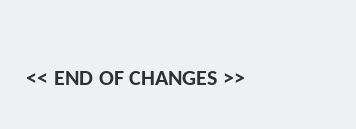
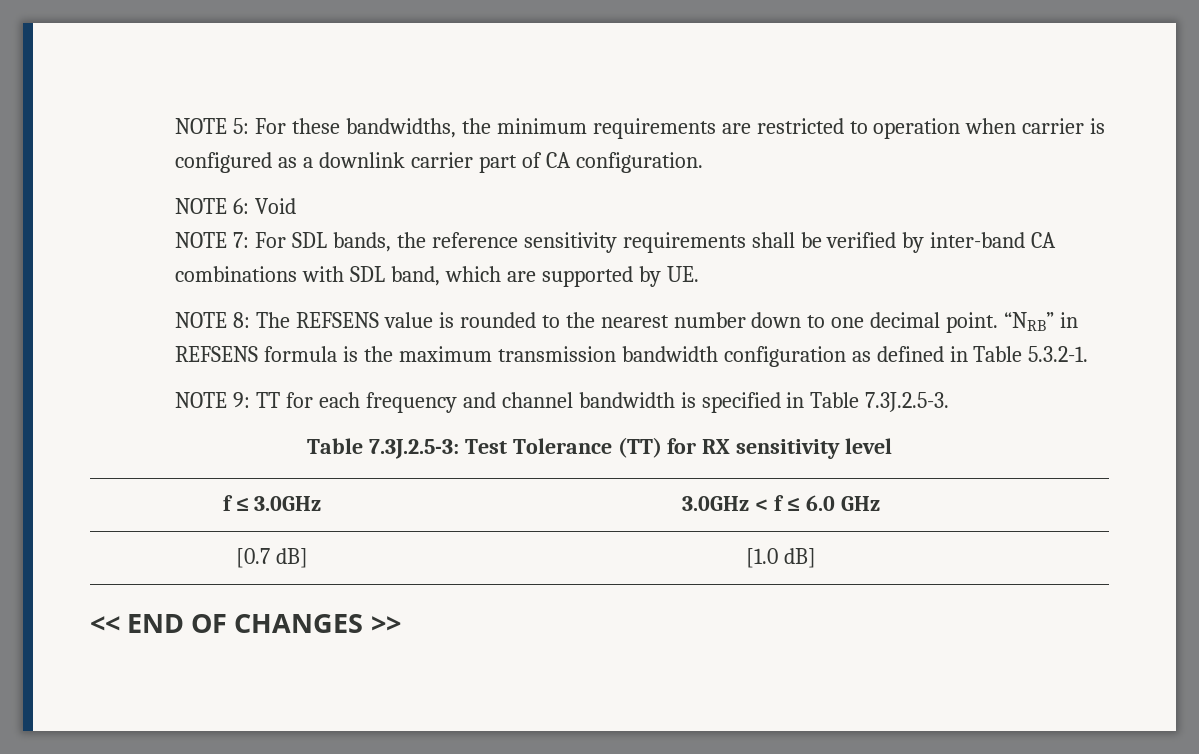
(26, 79) none -> [175,118,1106,139] [175,152,703,173] [175,198,297,214] [175,232,1057,253] [175,266,699,287] [175,312,1079,333] [175,346,1089,367] [175,392,950,413] [306,437,893,459] [222,495,322,511] [682,495,880,511] [236,548,308,568] [746,548,816,568] NOTE 5: For these bandwidths, the minimum requirements are restricted to operation when carrier is configured as a downlink carrier part of CA configuration. // NOTE 6: Void // NOTE 7: For SDL bands, the reference sensitivity requirements shall be verified by inter-band CA combinations with SDL band, which are supported by UE. // NOTE 8: The REFSENS value is rounded to the nearest number down to one decimal point. “NRB” in REFSENS formula is the maximum transmission bandwidth configuration as defined in Table 5.3.2-1. // NOTE 9: TT for each frequency and channel bandwidth is specified in Table 7.3J.2.5-3. // Table 7.3J.2.5-3: Test Tolerance (TT) for RX sensitivity level // f ≤ 3.0GHz | 3.0GHz < f ≤ 6.0 GHz // [0.7 dB] | [1.0 dB] //

